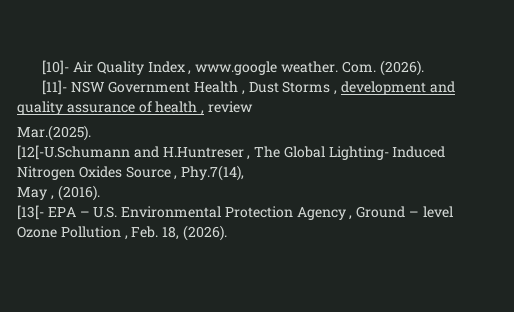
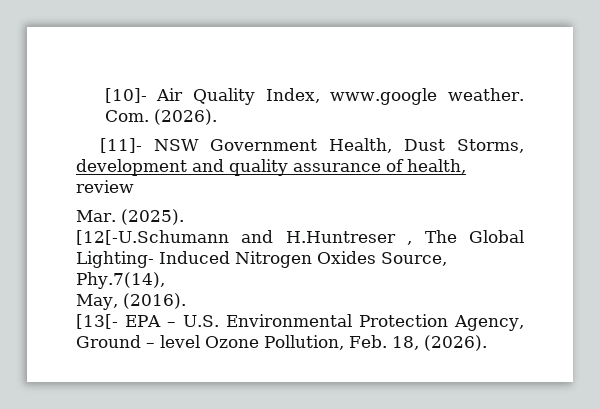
[147,61,192,75] Index , -> [265,88,320,103] Index,
[194,81,338,95] Health , Dust Storms , -> [328,138,524,153] Health, Dust Storms,
[155,101,205,115] health , -> [407,159,466,174] health,
[17,125,91,141] Mar.(2025). -> [76,209,184,225] Mar. (2025).
[125,166,178,180] Source , -> [381,252,447,266] Source,
[17,187,54,200] May , -> [76,294,118,310] May,
[296,207,353,220] Agency , -> [454,315,525,331] Agency,
[60,226,128,240] Pollution , -> [264,335,344,350] Pollution,

